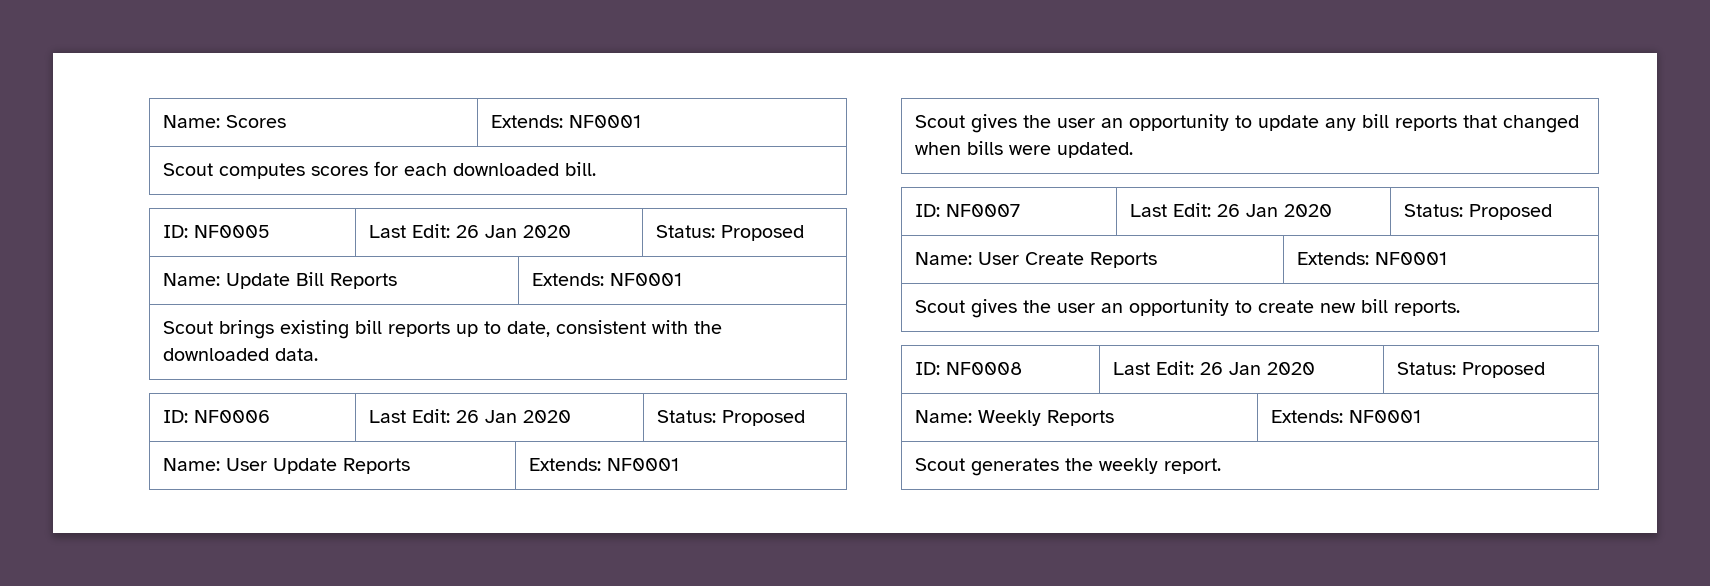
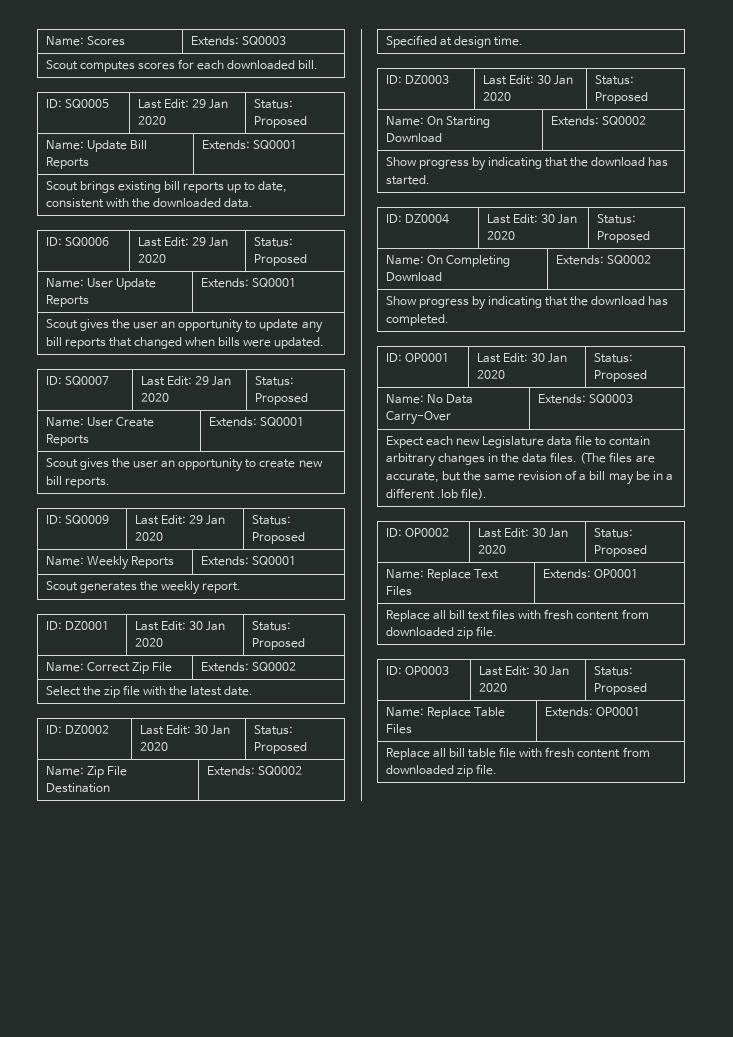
[568,115,641,128] NF0001 -> [241,36,286,45] SQ0003
[193,225,270,238] [368,224,479,238] NF0005 | Last Edit: 26 -> [64,99,109,108] [137,99,206,109] SQ0005 | Last Edit: 29
[609,273,682,286] NF0001 -> [252,140,297,149] SQ0001
[193,410,270,423] [368,409,479,423] NF0006 | Last Edit: 26 -> [64,237,109,246] [137,237,206,247] SQ0006 | Last Edit: 29
[606,458,679,471] NF0001 -> [251,278,296,287] SQ0001
[945,204,1020,217] [1129,203,1240,217] NF0007 | Last Edit: 26 -> [64,376,109,385] [140,376,209,386] SQ0007 | Last Edit: 29
[1374,252,1447,265] NF0001 -> [259,417,304,426] SQ0001
[945,362,1022,375] [1112,361,1223,375] NF0008 | Last Edit: 26 -> [64,515,109,524] [134,515,203,525] SQ0009 | Last Edit: 29
[1348,410,1421,423] NF0001 -> [251,556,296,565] SQ0001
(1221, 466) none -> [45,621,109,630] [134,621,226,631] [134,638,163,647] [251,621,291,631] [251,638,305,650] [45,662,173,674] [200,662,296,672] [45,685,254,698] [45,725,109,734] [139,725,231,735] [139,742,168,751] [253,725,293,735] [253,742,307,754] [45,766,127,778] [45,783,110,793] [206,766,302,776] [385,35,524,48] [385,75,449,84] [482,75,574,85] [482,92,511,101] [594,75,634,85] [594,92,648,104] [385,116,490,128] [385,133,442,143] [550,116,646,126] [385,157,669,171] [385,175,430,185] [385,214,449,224] [486,214,578,224] [486,231,515,240] [596,214,636,224] [596,231,650,243] [385,255,510,267] [385,272,442,282] [555,255,651,265] [385,296,669,310] [385,314,449,326] [385,353,449,362] [476,353,568,363] [476,370,505,379] [593,353,633,363] [593,370,647,382] [385,394,473,404] [385,411,451,425] [537,394,633,404] [385,435,651,448] [385,452,655,467] [385,470,673,485] [385,488,487,500] [385,528,449,537] [477,528,569,538] [477,545,506,554] [593,528,633,538] [593,545,647,557] [385,569,499,581] [385,586,412,596] [542,569,638,579] [385,609,649,622] [385,626,497,639] [385,666,449,675] [478,666,570,676] [478,683,507,692] [593,666,633,676] [593,683,647,695] [385,707,505,719] [385,724,412,734] [544,707,640,717] [385,747,650,760] [385,764,497,777] // ID: DZ0001 | Last Edit: 30 Jan 2020 | Status: Proposed // Name: Correct Zip File | Extends: SQ0002 // Select the zip file with the latest date. // ID: DZ0002 | Last Edit: 30 Jan 2020 | Status: Proposed // Name: Zip File Destination | Extends: SQ0002 // Specified at design time. // ID: DZ0003 | Last Edit: 30 Jan 2020 | Status: Proposed // Name: On Starting Download | Extends: SQ0002 // Show progress by indicating that the download has started. // ID: DZ0004 | Last Edit: 30 Jan 2020 | Status: Proposed // Name: On Completing Download | Extends: SQ0002 // Show progress by indicating that the download has completed. // ID: OP0001 | Last Edit: 30 Jan 2020 | Status: Proposed // Name: No Data Carry-Over | Extends: SQ0003 // Expect each new Legislature data file to contain arbitrary changes in the data files. (The files are accurate, but the same revision of a bill may be in a different .lob file). // ID: OP0002 | Last Edit: 30 Jan 2020 | Status: Proposed // Name: Replace Text Files | Extends: OP0001 // Replace all bill text files with fresh content from downloaded zip file. // ID: OP0003 | Last Edit: 30 Jan 2020 | Status: Proposed // Name: Replace Table Files | Extends: OP0001 // Replace all bill table file with fresh content from downloaded zip file.

